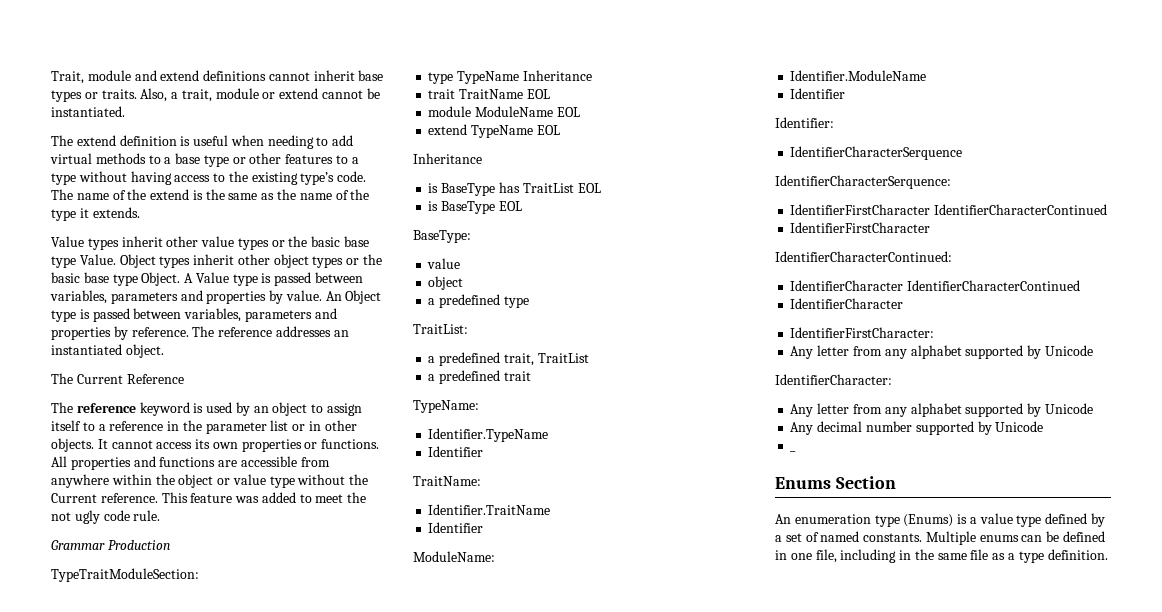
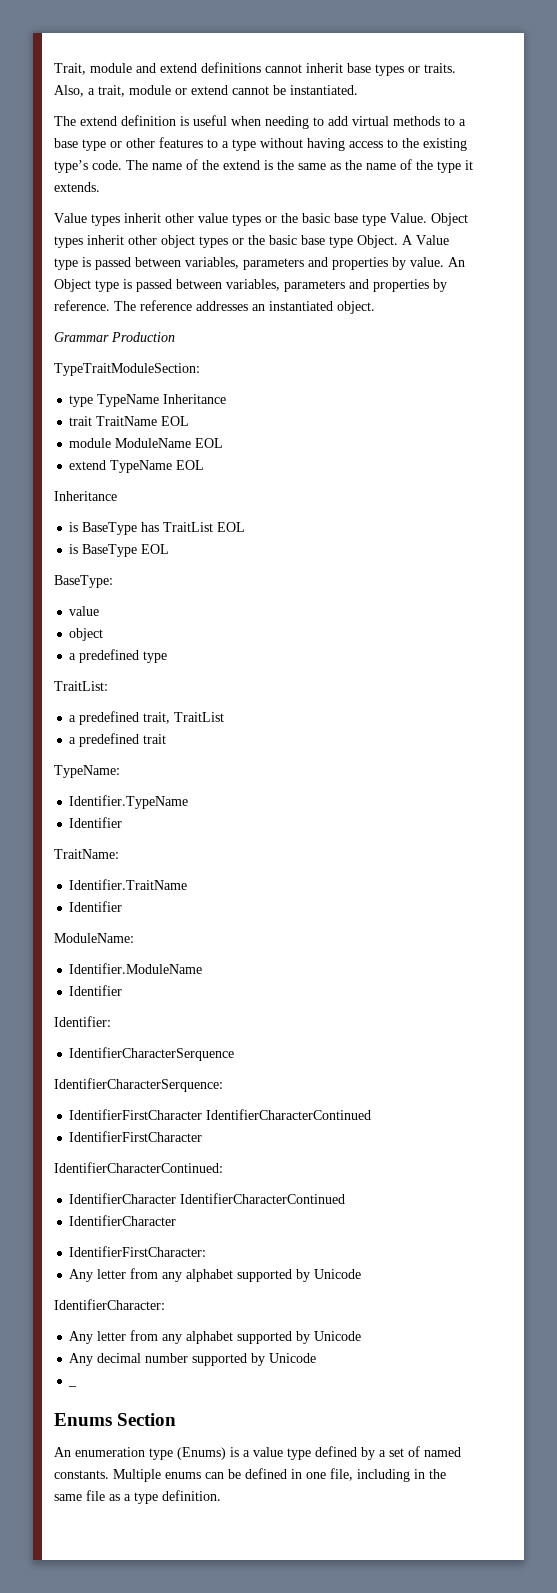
[51,373,184,384] [51,402,363,416] [51,420,357,434] [51,438,380,452] [51,456,330,470] [51,474,369,488] [51,492,367,503] [51,510,161,524] // The Current Reference // The reference keyword is used by an object to assign itself to a reference in the parameter list or in other objects. It cannot access its own properties or functions. All properties and functions are accessible from anywhere within the object or value type without the Current reference. This feature was added to meet the not ugly code rule. -> (375, 307) none

